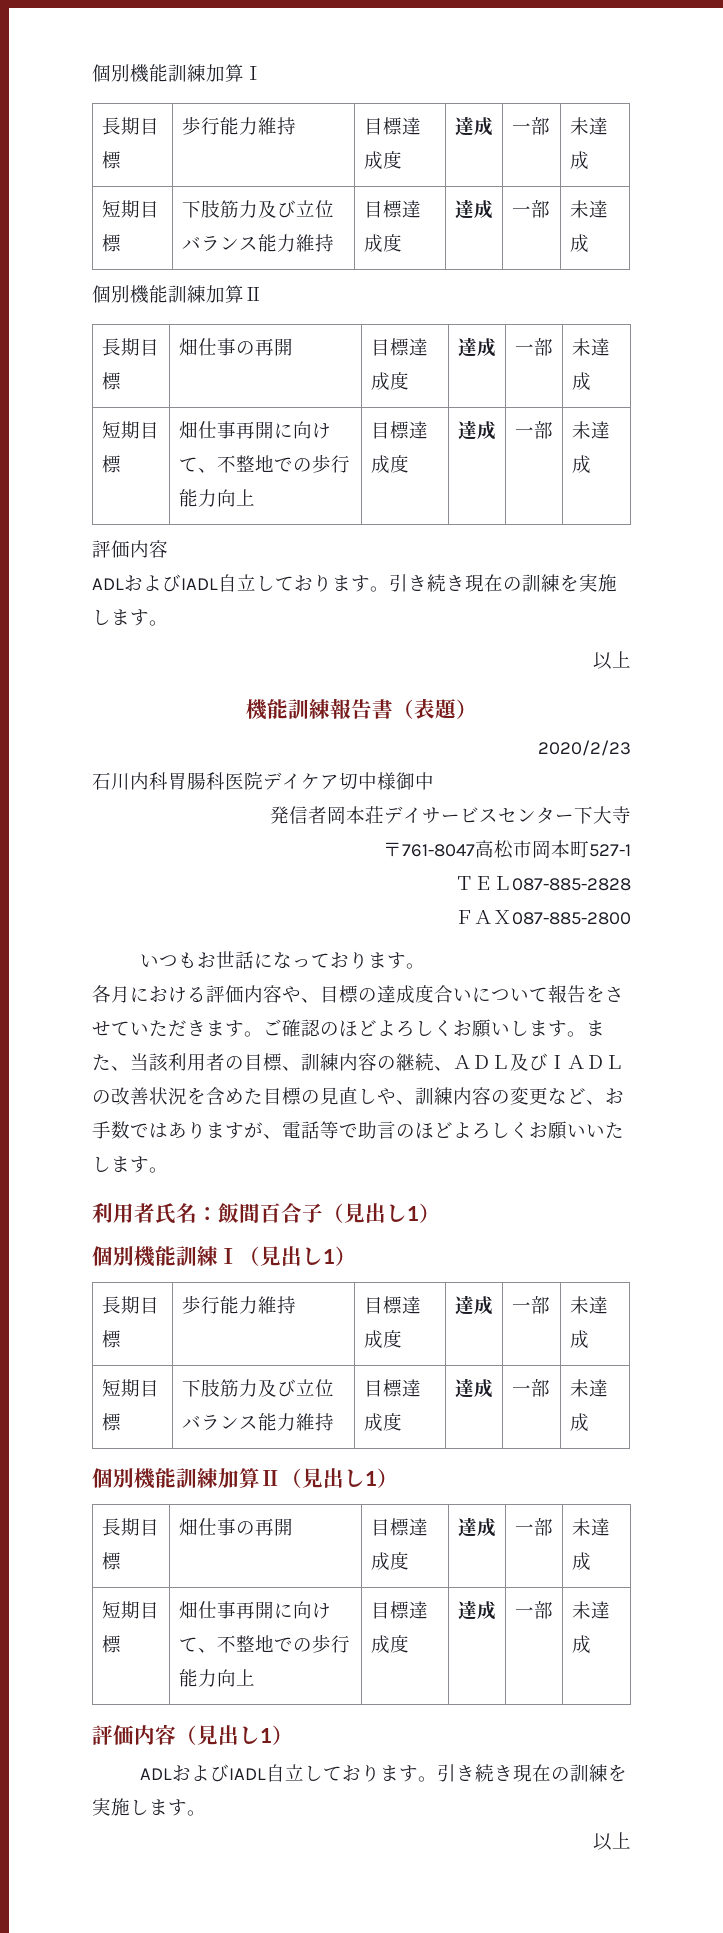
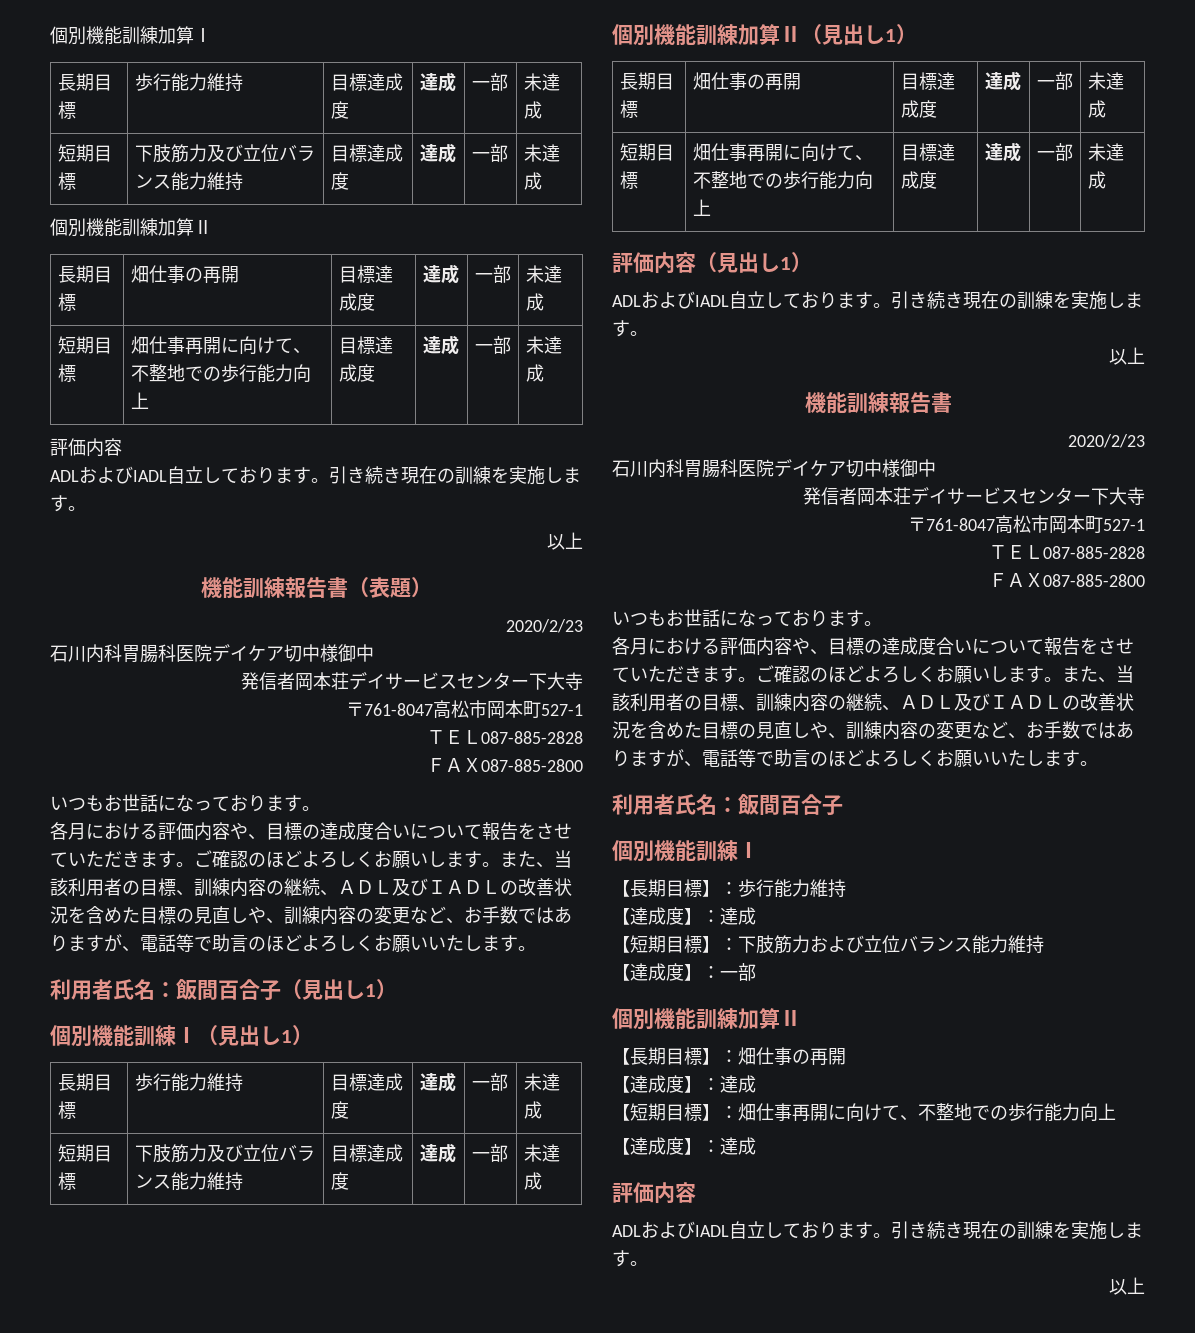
(631, 1840) none -> [805,392,952,413] [1068,434,1145,448] [612,459,936,478] [803,487,1145,506] [908,515,1145,534] [989,545,1145,559] [989,573,1145,587] [612,609,882,627] [612,637,1134,656] [612,665,1134,683] [612,693,1134,712] [612,721,1134,740] [612,749,1098,767] [612,794,843,816] [612,840,759,862] [612,879,846,898] [612,907,756,925] [612,935,1044,954] [612,963,756,981] [612,1008,801,1030] [612,1047,846,1066] [612,1075,756,1093] [612,1103,1116,1122] [612,1137,756,1155] [612,1182,696,1204] [612,1221,1143,1240] [612,1250,648,1267] [1109,1277,1145,1295] // 機能訓練報告書 // 2020/2/23 // 石川内科胃腸科医院デイケア切中様御中 // 発信者岡本荘デイサービスセンター下大寺 // 〒761-8047高松市岡本町527-1 // ＴＥＬ087-885-2828 // ＦＡＸ087-885-2800 // いつもお世話になっております。 // 各月における評価内容や、目標の達成度合いについて報告をさせていただきます。ご確認のほどよろしくお願いします。また、当該利用者の目標、訓練内容の継続、ＡＤＬ及びＩＡＤＬの改善状況を含めた目標の見直しや、訓練内容の変更など、お手数ではありますが、電話等で助言のほどよろしくお願いいたします。 // 利用者氏名：飯間百合子 // 個別機能訓練Ⅰ // 【長期目標】：歩行能力維持 // 【達成度】：達成 // 【短期目標】：下肢筋力および立位バランス能力維持 // 【達成度】：一部 // 個別機能訓練加算Ⅱ // 【長期目標】：畑仕事の再開 // 【達成度】：達成 // 【短期目標】：畑仕事再開に向けて、不整地での歩行能力向上 // 【達成度】：達成 // 評価内容 // ADLおよびIADL自立しております。引き続き現在の訓練を実施します。 // 以上

